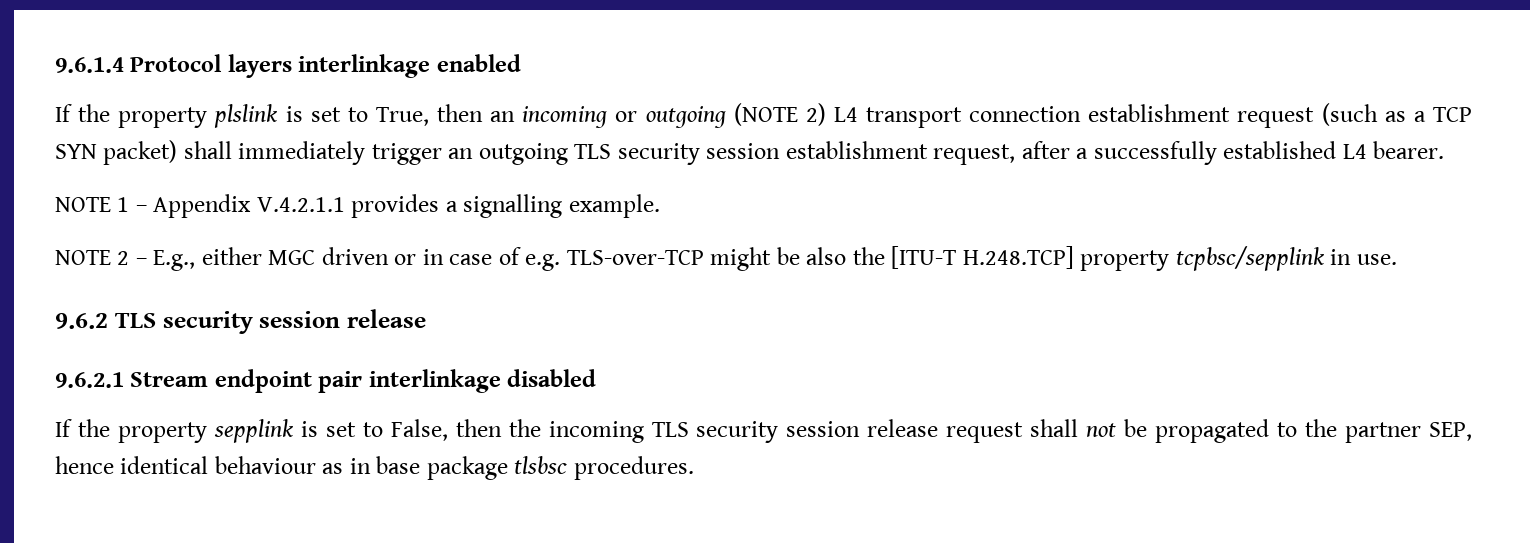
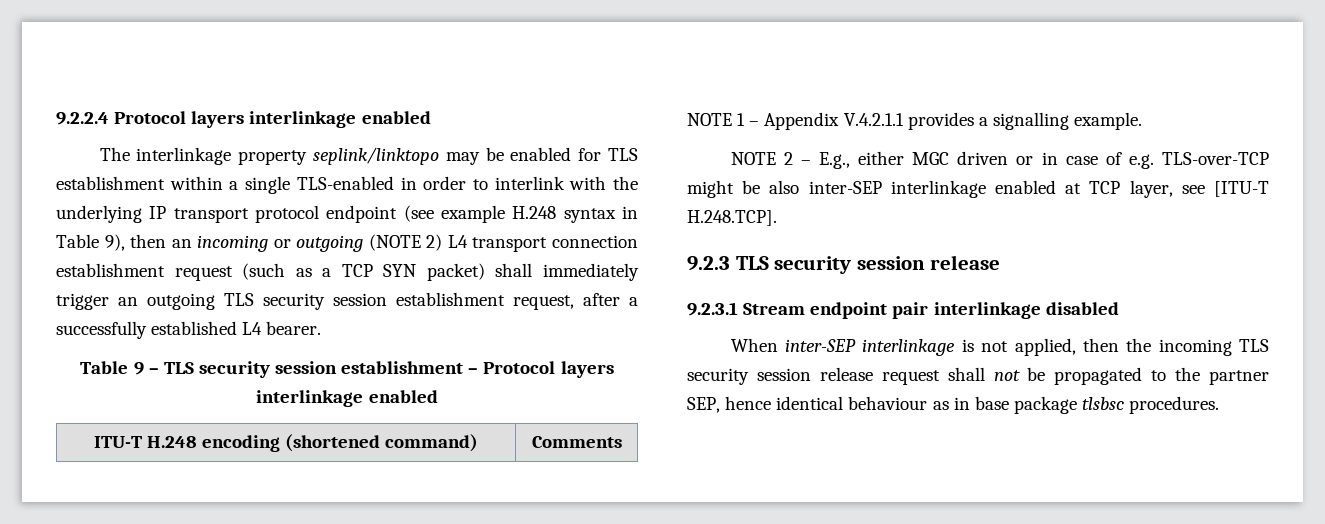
[55,54,521,78] [55,104,429,128] 9.6.1.4 Protocol layers interlinkage enabled // If the property plslink is set to True, -> [56,111,431,128] [99,147,638,165] [56,176,639,194] [56,205,638,223] [56,234,125,251] 9.2.2.4 Protocol layers interlinkage enabled // The interlinkage property seplink/linktopo may be enabled for TLS establishment within a single TLS-enabled in order to interlink with the underlying IP transport protocol endpoint (see example H.248 syntax in Table 9),
(1445, 150) none -> [80,361,614,378] [256,390,438,407] [93,434,479,452] [531,436,622,448] // Table 9 – TLS security session establishment – Protocol layers interlinkage enabled // ITU-T H.248 encoding (shortened command) | Comments
[852,246,1397,271] [55,313,108,329] the [ITU-T H.248.TCP] property tcpbsc/sepplink in use. // 9.6.2 -> [808,180,1269,198] [687,210,777,226] [687,256,730,271] inter-SEP interlinkage enabled at TCP layer, see [ITU-T H.248.TCP]. // 9.2.3
[55,372,124,388] 9.6.2.1 -> [687,302,738,316] 9.2.3.1
[55,419,448,443] If the property sepplink is set to False, -> [730,338,1076,356] When inter-SEP interlinkage is not applied,

